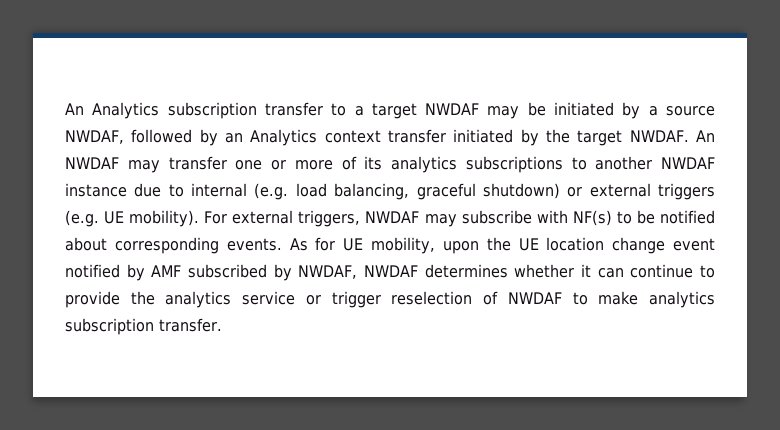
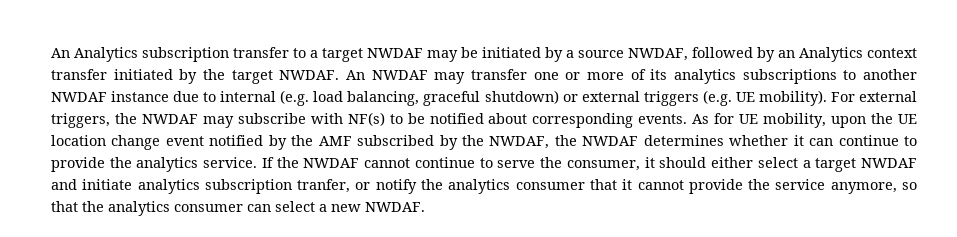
(361, 218) none -> [114,113,137,124] the
(145, 272) none -> [291,135,314,146] the
[298,265,358,279] NWDAF, -> [462,135,577,149] the NWDAF, the
[242,291,716,308] [65,318,222,335] service or trigger reselection of NWDAF to make analytics subscription transfer. -> [203,157,917,172] [51,179,917,194] [51,201,425,216] service. If the NWDAF cannot continue to serve the consumer, it should either select a target NWDAF and initiate analytics subscription tranfer, or notify the analytics consumer that it cannot provide the service anymore, so that the analytics consumer can select a new NWDAF.

